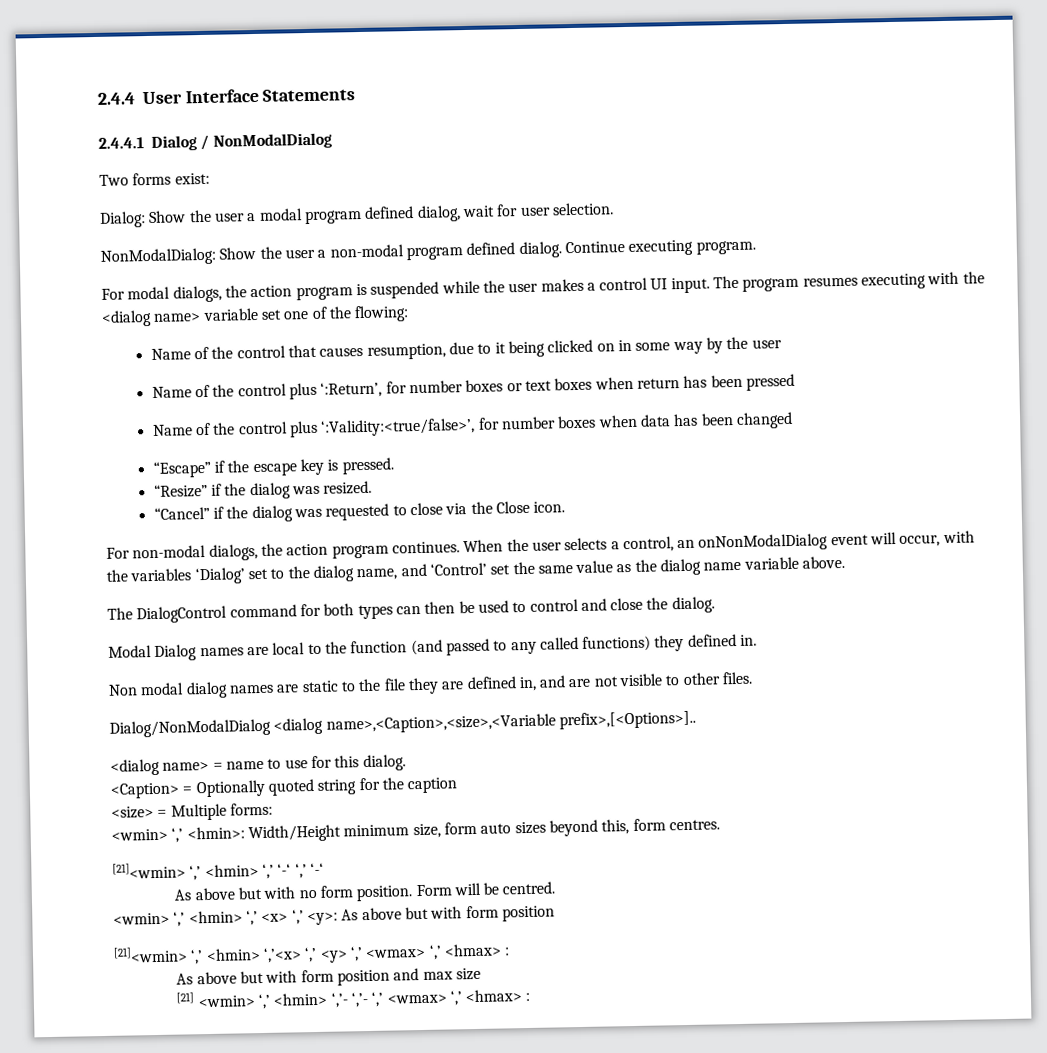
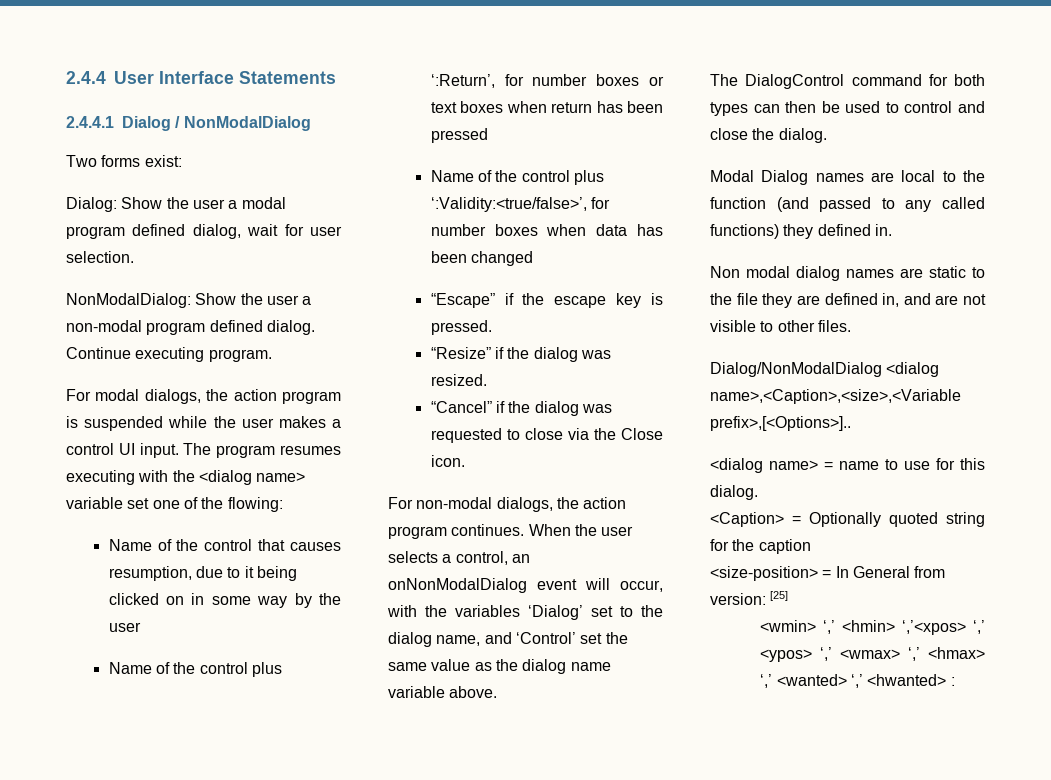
[111,802,273,821] [111,818,720,843] [112,862,324,881] [174,881,556,902] [113,905,555,927] [113,943,511,965] [176,967,481,986] [176,989,523,1010] <size> = Multiple forms: // <wmin> ‘,’ <hmin>: Width/Height minimum size, form auto sizes beyond this, form centres. // [21]<wmin> ‘,’ <hmin> ‘,’ ‘-‘ ‘,’ ‘-‘ // As above but with no form position. Form will be centred. // <wmin> ‘,’ <hmin> ‘,’ <x> ‘,’ <y>: As above but with form position // [21]<wmin> ‘,’ <hmin> ‘,’<x> ‘,’ <y> ‘,’ <wmax> ‘,’ <hmax> : // As above but with form position and max size // [21] <wmin> ‘,’ <hmin> ‘,’- ‘,’- ‘,’ <wmax> ‘,’ <hmax> -> [710,566,946,581] [710,591,789,605] [760,620,985,635] [760,647,985,662] [760,674,947,688] <size-position> = In General from version: [25] // <wmin> ‘,’ <hmin> ‘,’<xpos> ‘,’ <ypos> ‘,’ <wmax> ‘,’ <hmax> ‘,’ <wanted> ‘,’ <hwanted>

